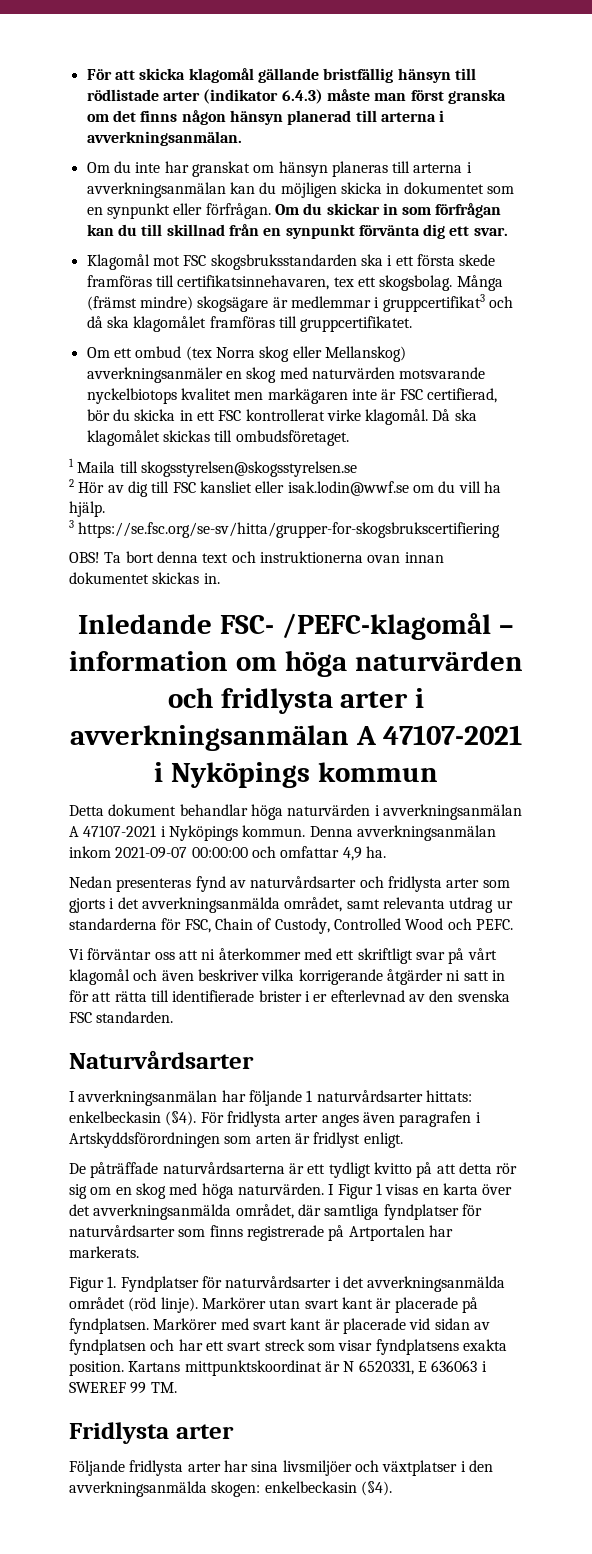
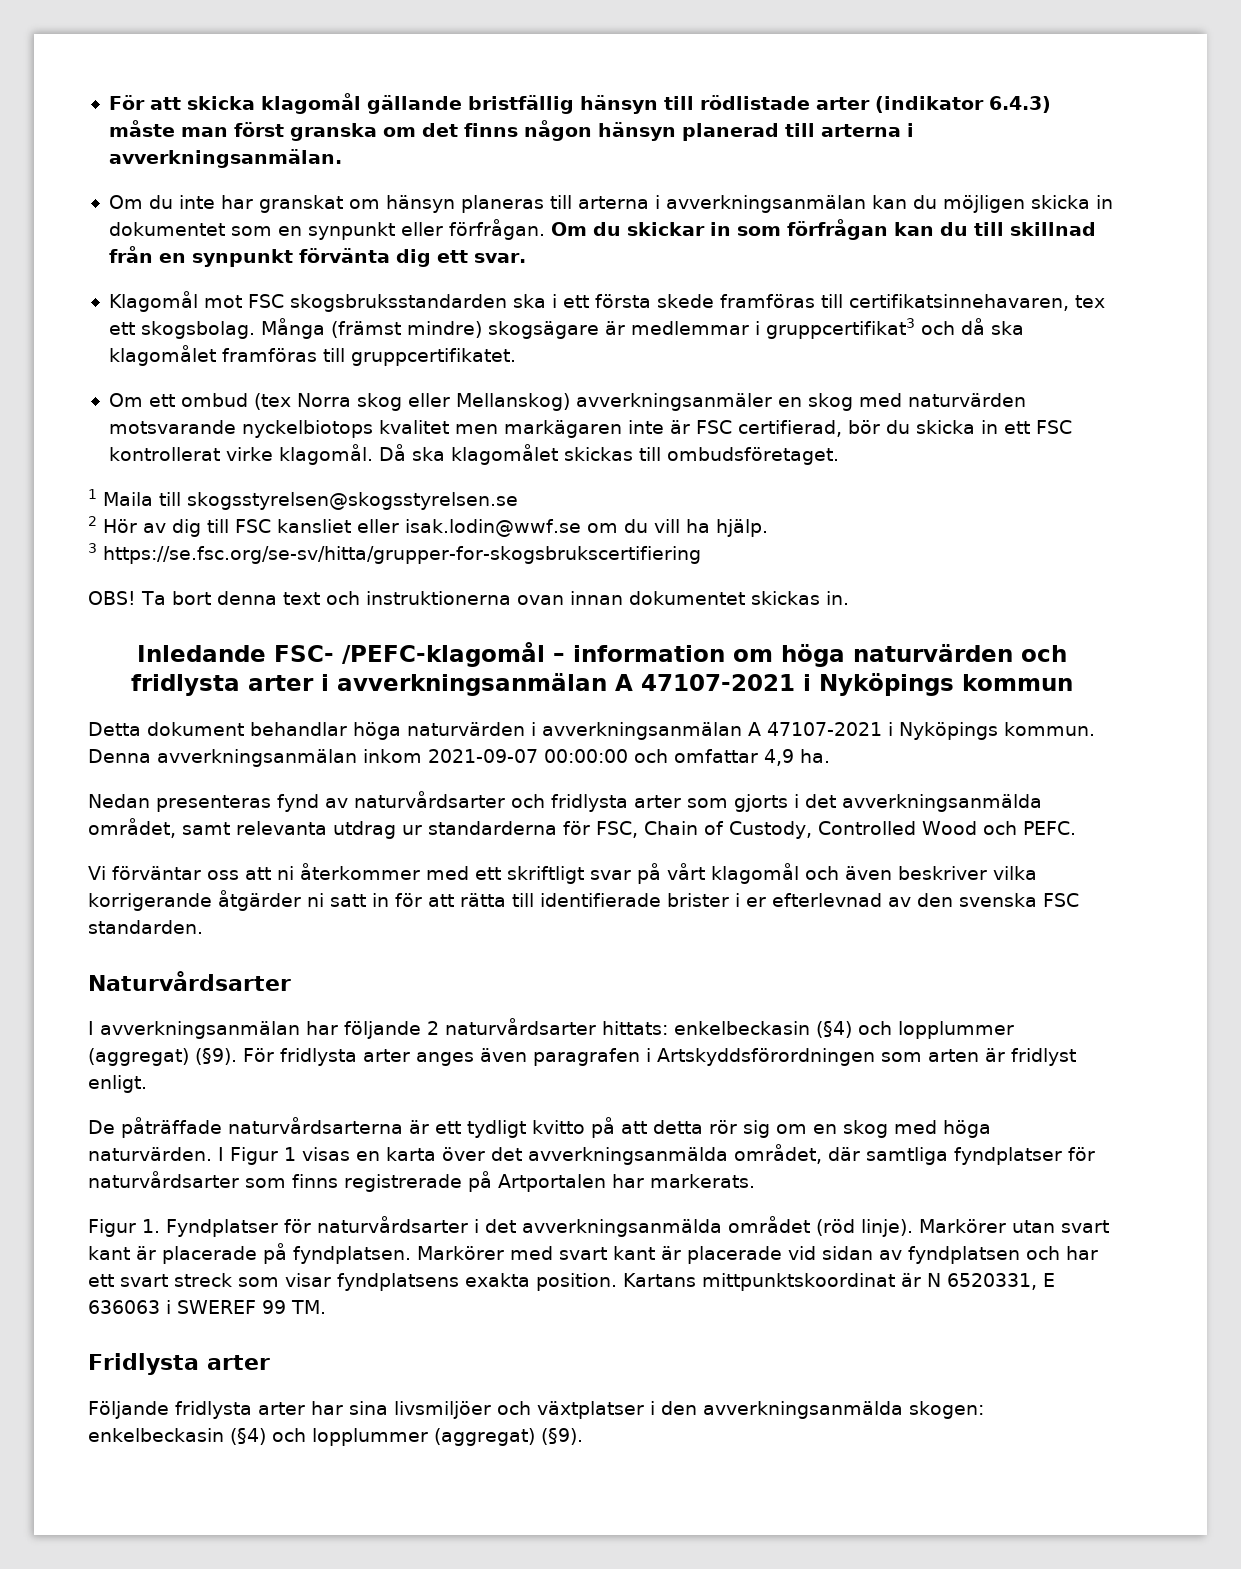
[306,1090,313,1102] 1 -> [427,1021,439,1035] 2
[165,1111,197,1126] (§4). -> [815,1021,1014,1039] [88,1048,237,1066] (§4) och lopplummer (aggregat) (§9).
[360,1481,392,1496] (§4). -> [229,1428,583,1446] (§4) och lopplummer (aggregat) (§9).

